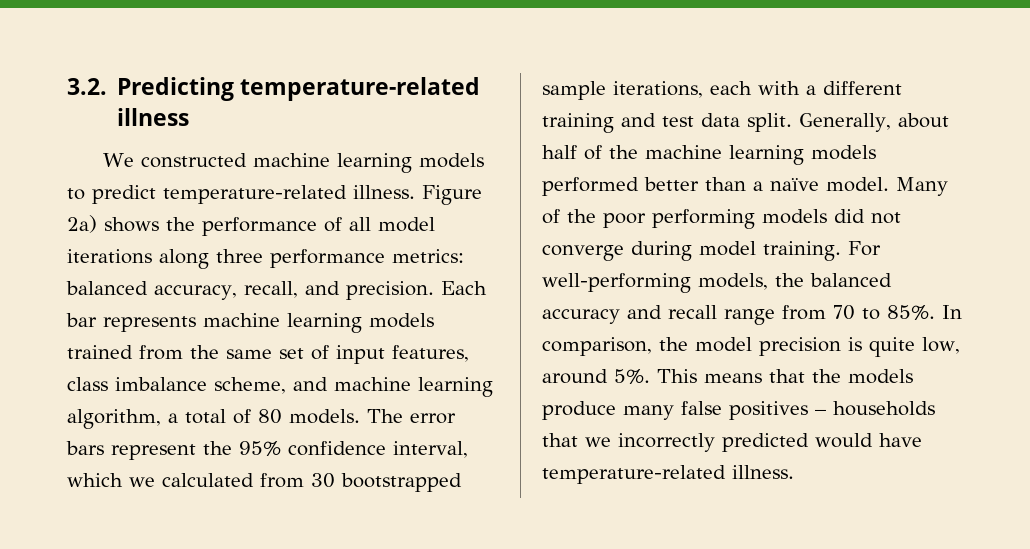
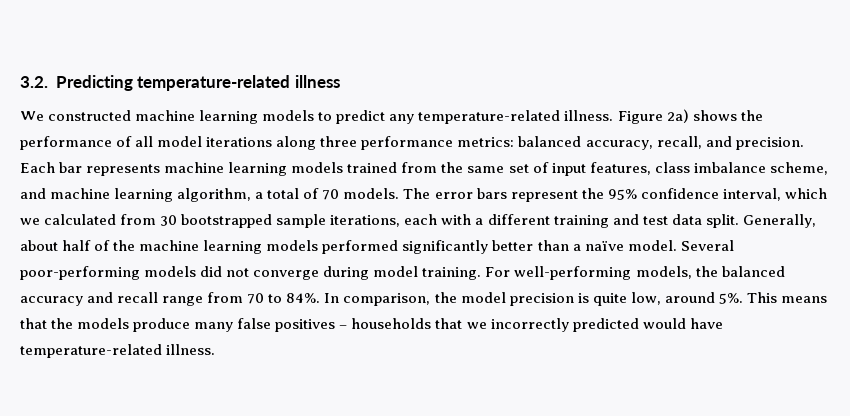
(156, 194) none -> [389,114,415,124] any
[258,409,282,424] 80 -> [322,189,340,200] 70
(639, 186) none -> [402,240,489,254] significantly
[896,177,948,196] [542,209,755,229] Many of the poor performing -> [680,240,734,251] [20,266,140,280] Several poor-performing
[887,305,935,320] 85%. -> [286,293,321,303] 84%.

